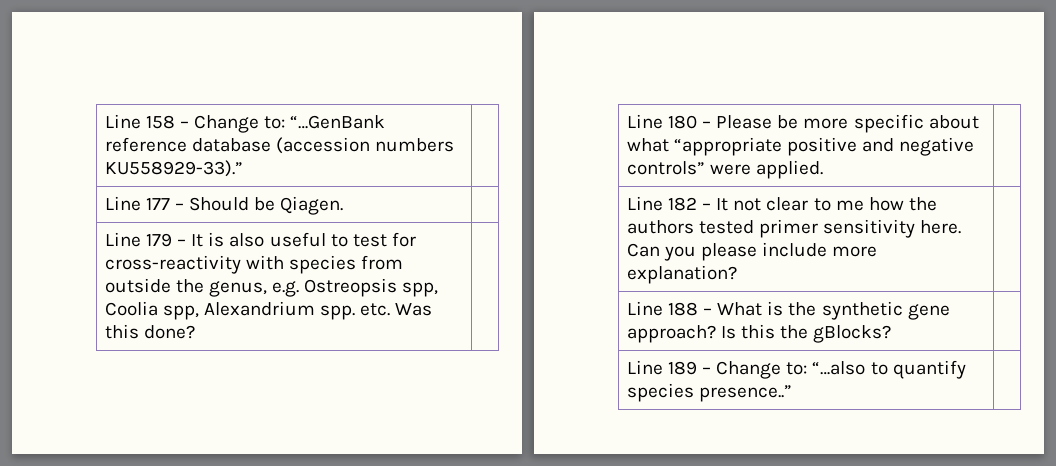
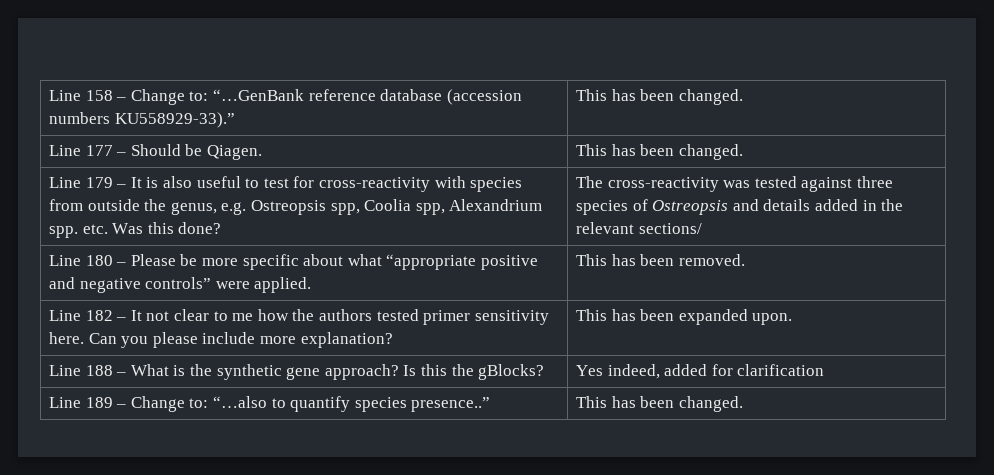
(243, 168) none -> [576,89,743,105] This has been changed.
(344, 205) none -> [576,144,743,160] This has been changed.
(195, 332) none -> [576,176,894,192] [576,199,904,215] [576,222,702,234] The cross-reactivity was tested against three species of Ostreopsis and details added in the relevant sections/
(823, 169) none -> [576,254,745,266] This has been removed.
(737, 274) none -> [576,309,793,325] This has been expanded upon.
(892, 334) none -> [576,364,825,379] Yes indeed, added for clarification
(792, 393) none -> [576,396,743,412] This has been changed.

